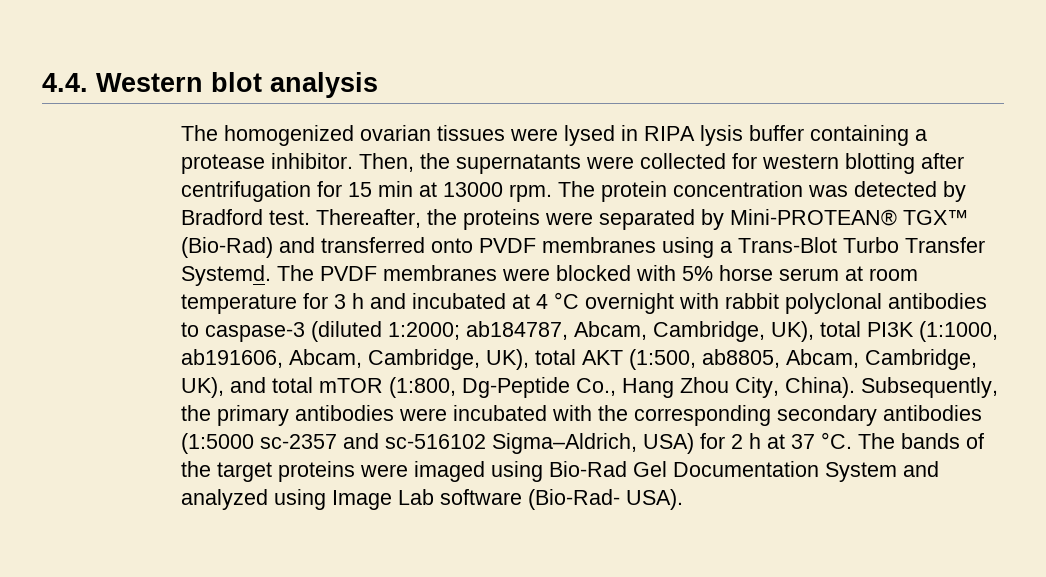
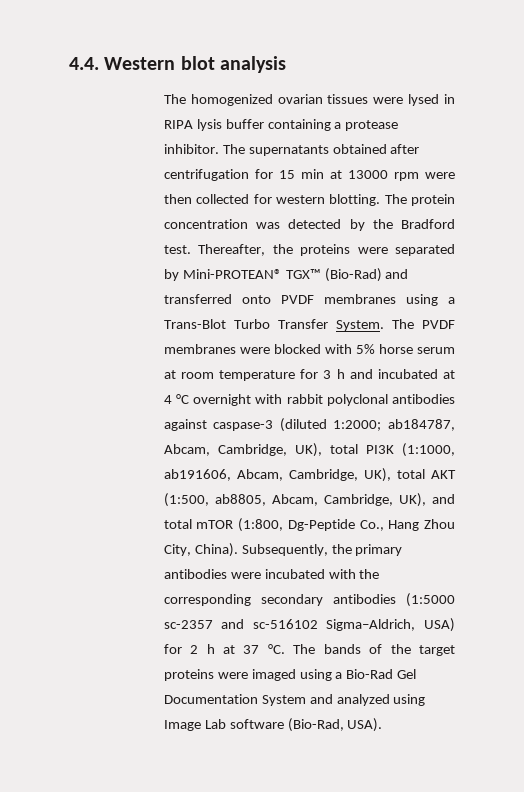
[358,153,915,174] Then, the supernatants were collected for western blotting -> [222,144,387,156] The supernatants obtained
[508,184,552,202] rpm. -> [393,172,455,181] [163,194,381,206] rpm were then collected for western blotting.
(966, 191) none -> [372,219,393,229] the
[180,265,271,286] Systemd. -> [335,320,384,331] System.
[180,322,199,337] to -> [163,419,207,431] against
(543, 471) none -> [335,672,343,679] a
[527,489,620,510] (Bio-Rad- -> [287,718,344,732] (Bio-Rad,

